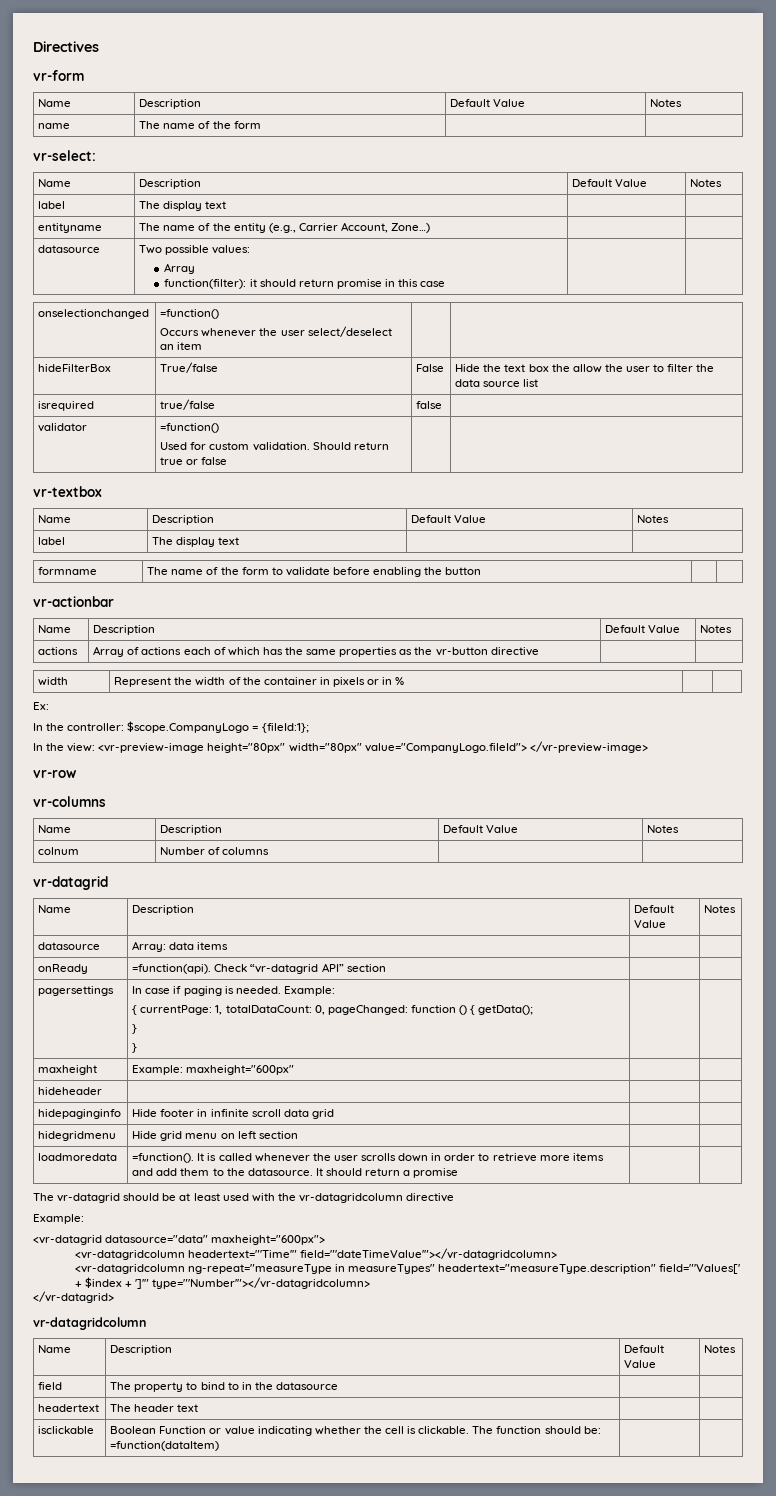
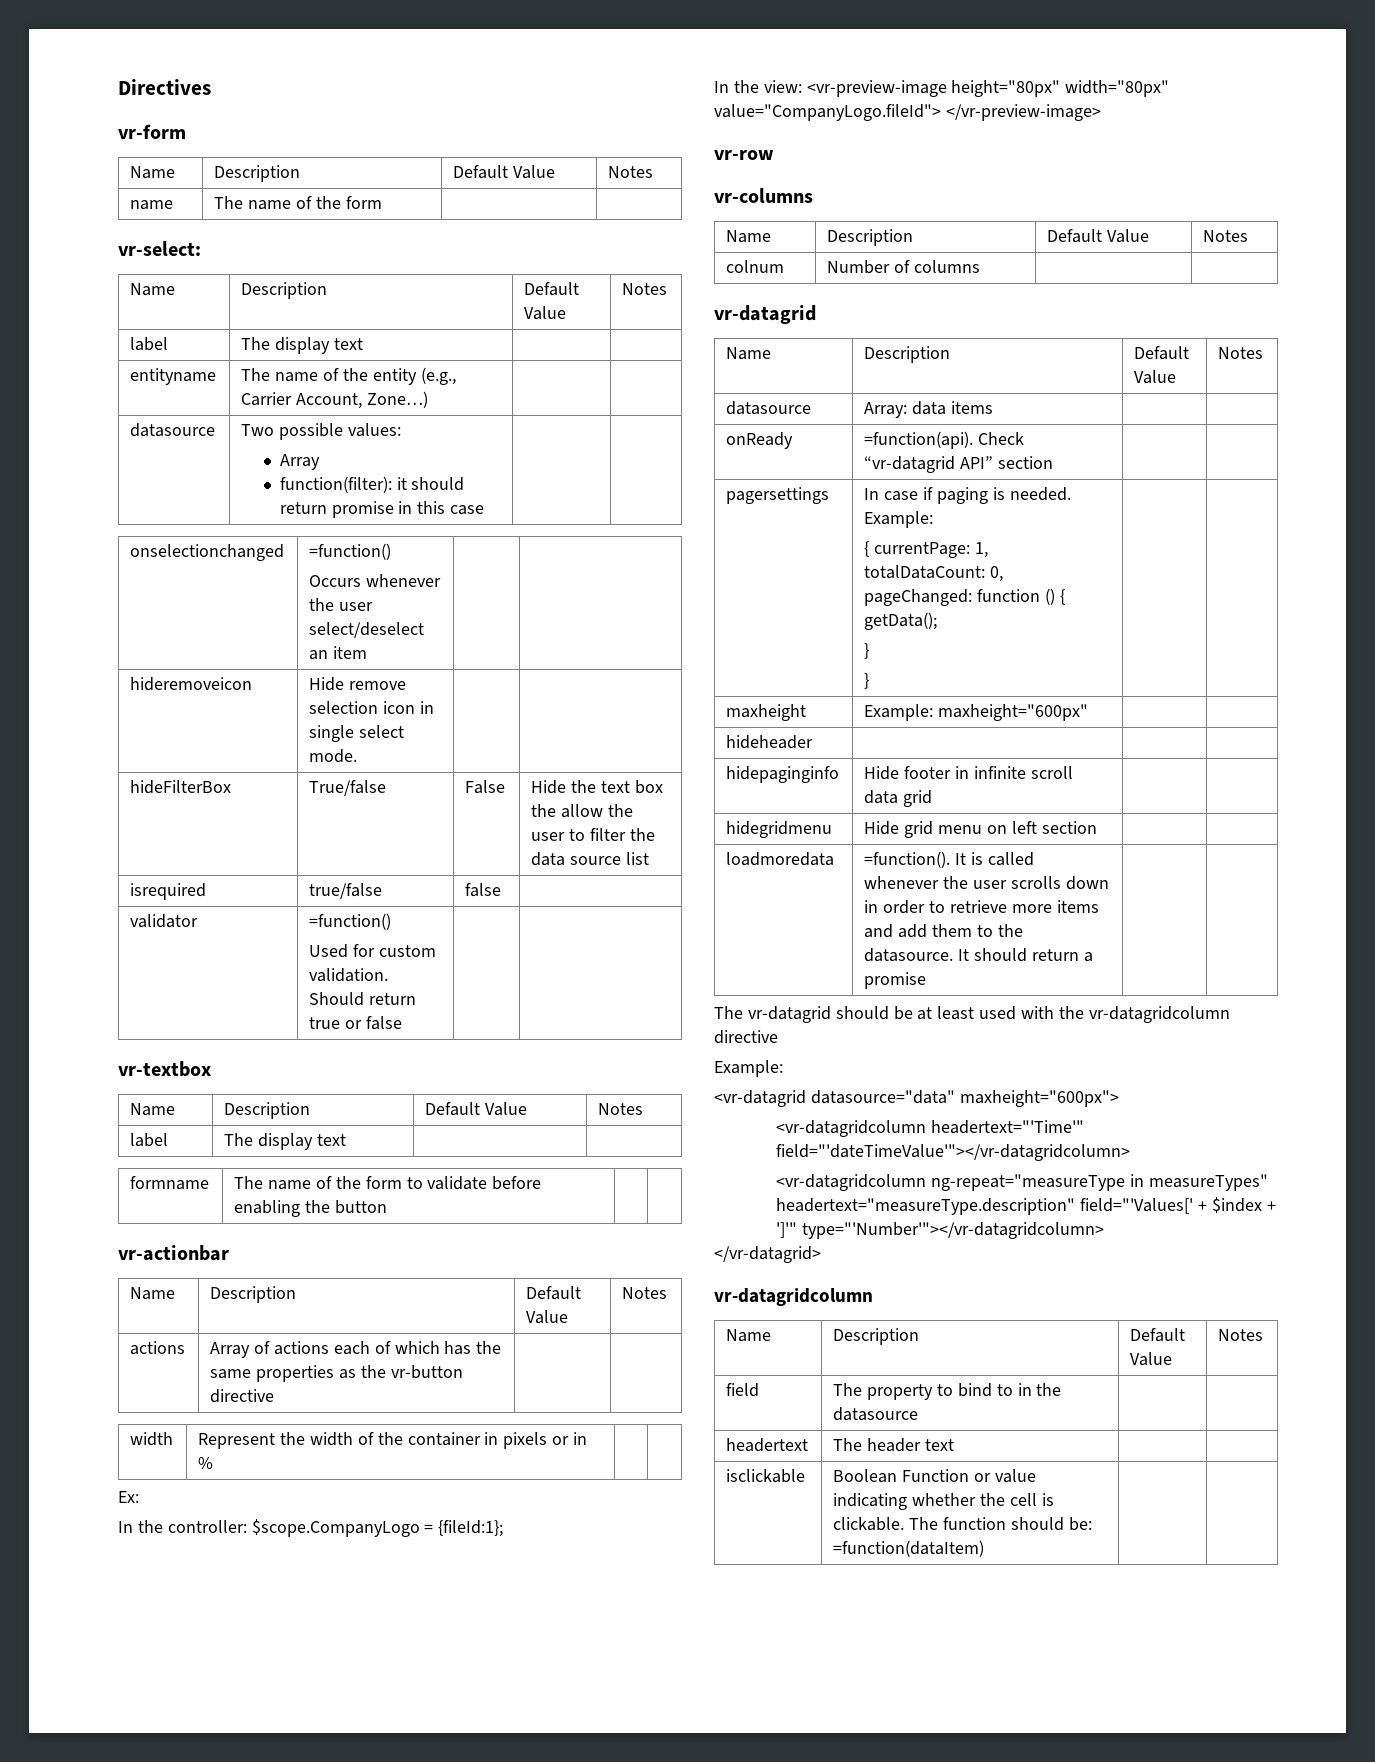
(203, 346) none -> [130,677,253,691] [309,677,407,691] [309,701,434,714] [309,725,405,742] [309,749,358,763] // hideremoveicon | Hide remove selection icon in single select mode. | |

